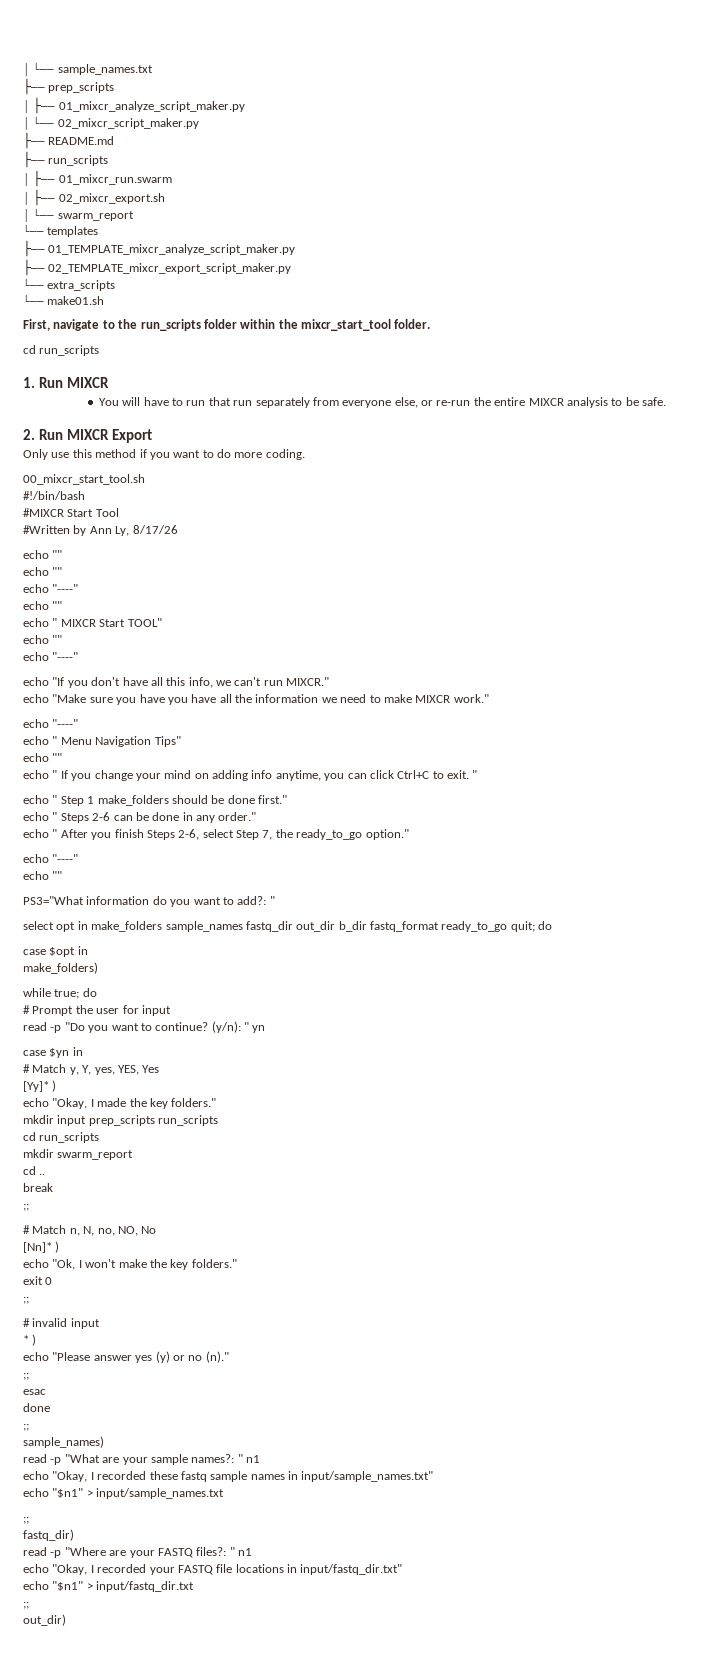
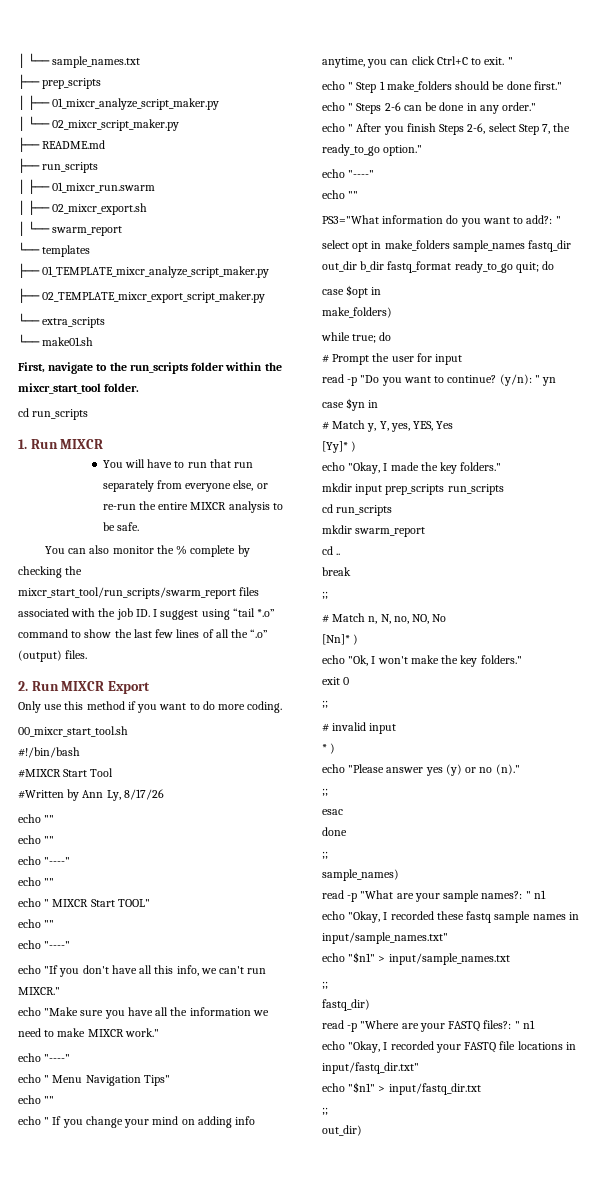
(667, 401) none -> [44,545,250,557] [18,566,83,578] [18,587,260,599] [18,608,276,620] [18,629,269,638] [18,650,88,662] // You can also monitor the % complete by checking the mixcr_start_tool/run_scripts/swarm_report files associated with the job ID. I suggest using “tail *.o” command to show the last few lines of all the “.o” (output) files.
[167,694,217,705] you have -> (153, 1011) none

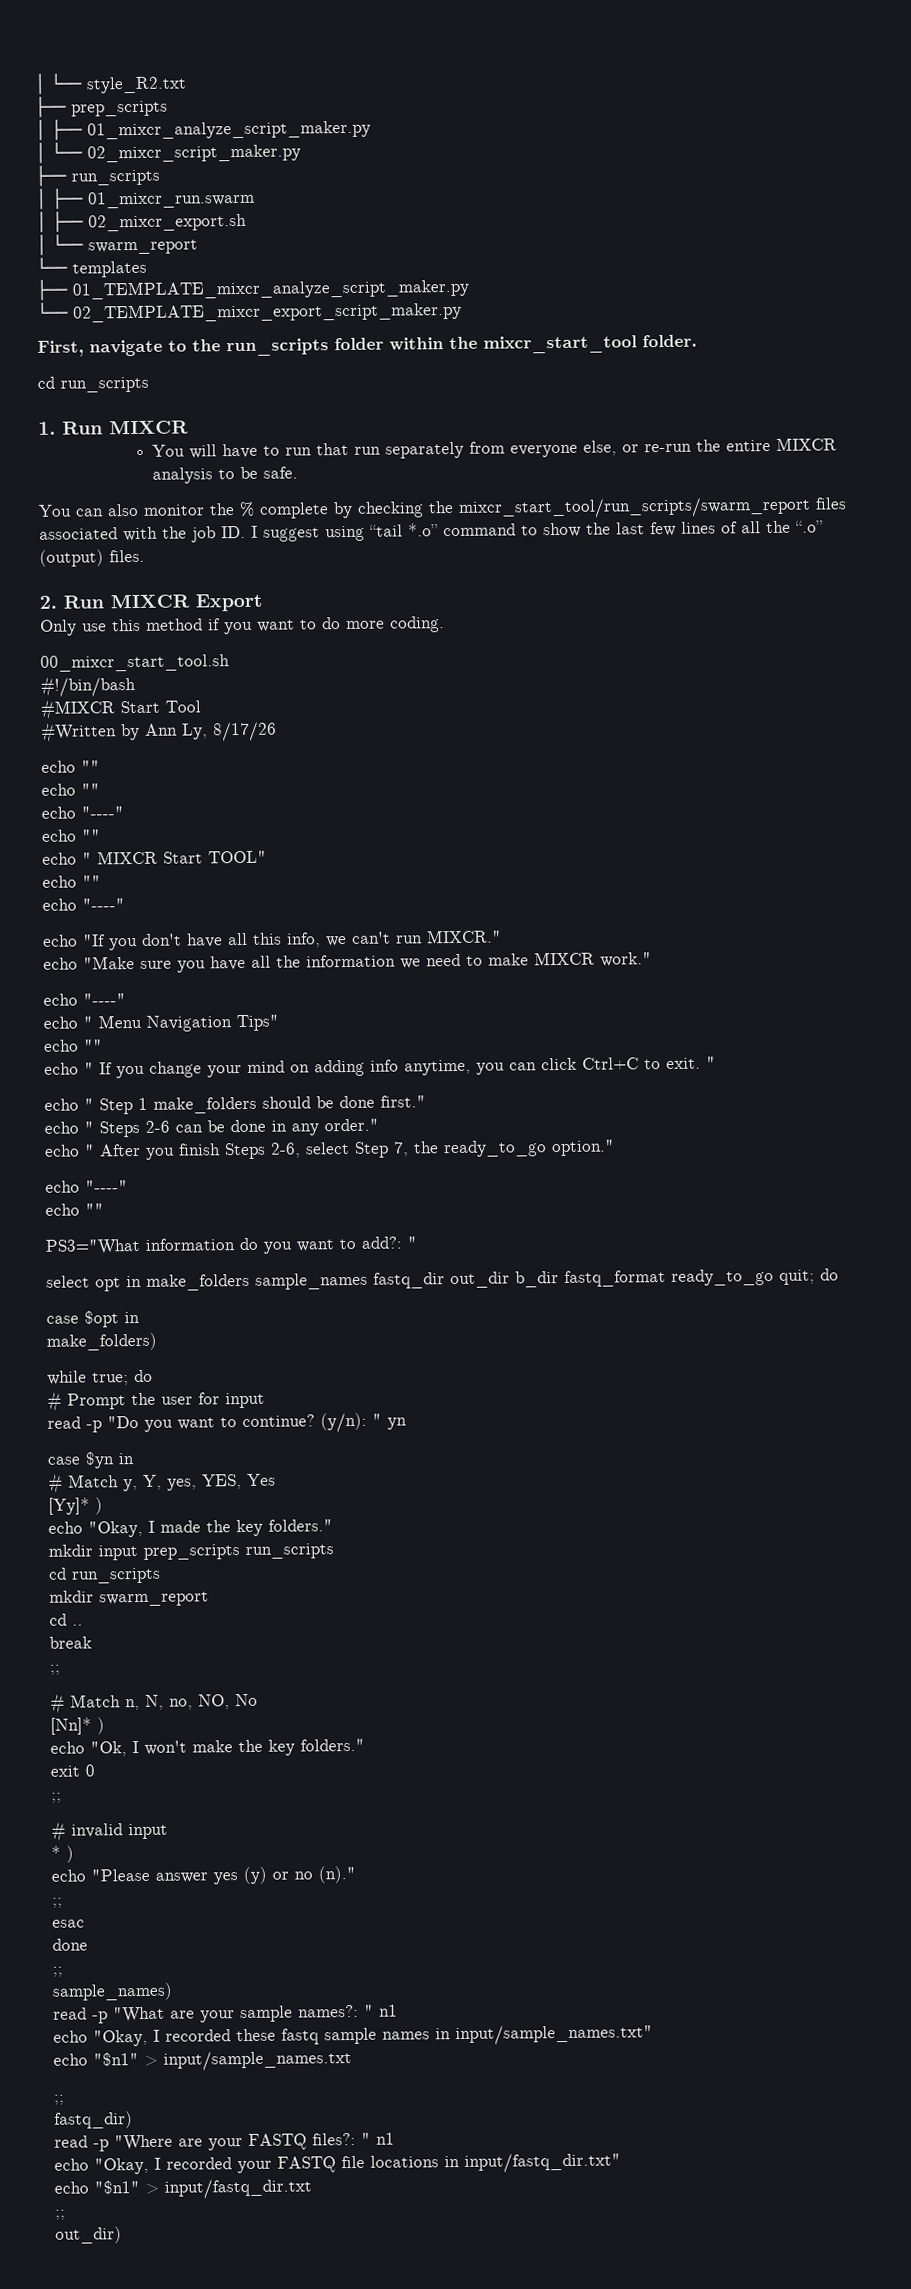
[18,53,141,68] │ └── sample_names.txt -> [34,73,187,95] │ └── style_R2.txt
[18,137,106,152] // ├── README.md -> (301, 153) none
[18,288,40,303] ├── -> [37,302,69,319] └──
[18,313,106,328] [18,334,94,346] // └── extra_scripts // └── make01.sh -> (462, 312) none

